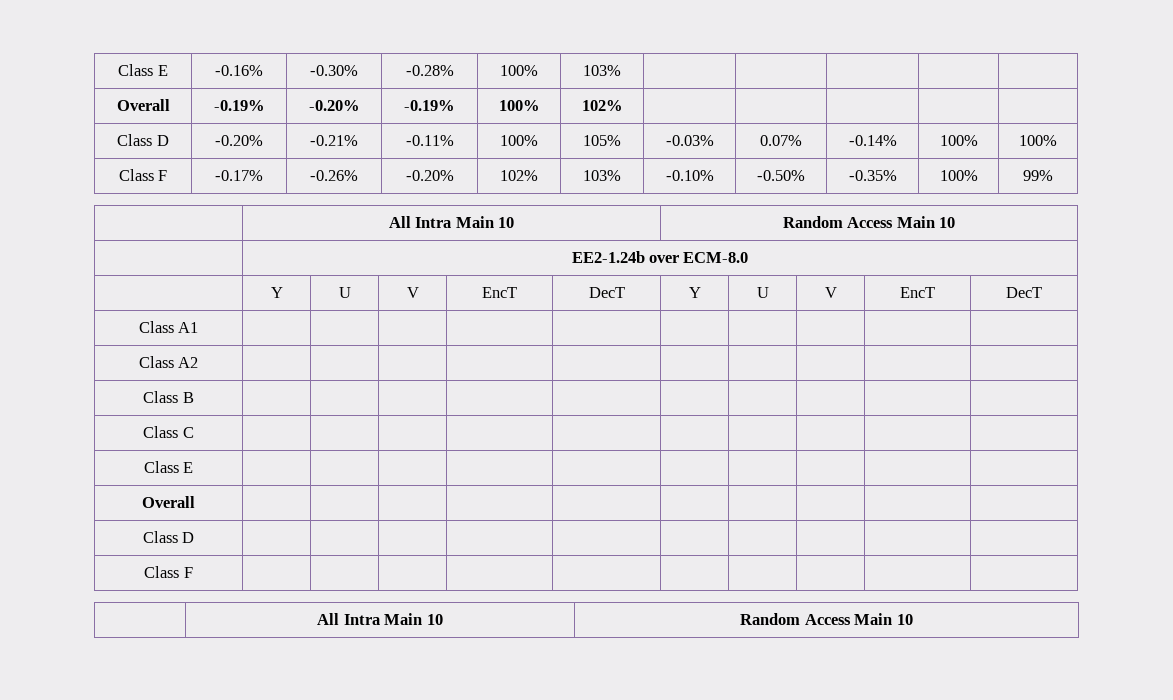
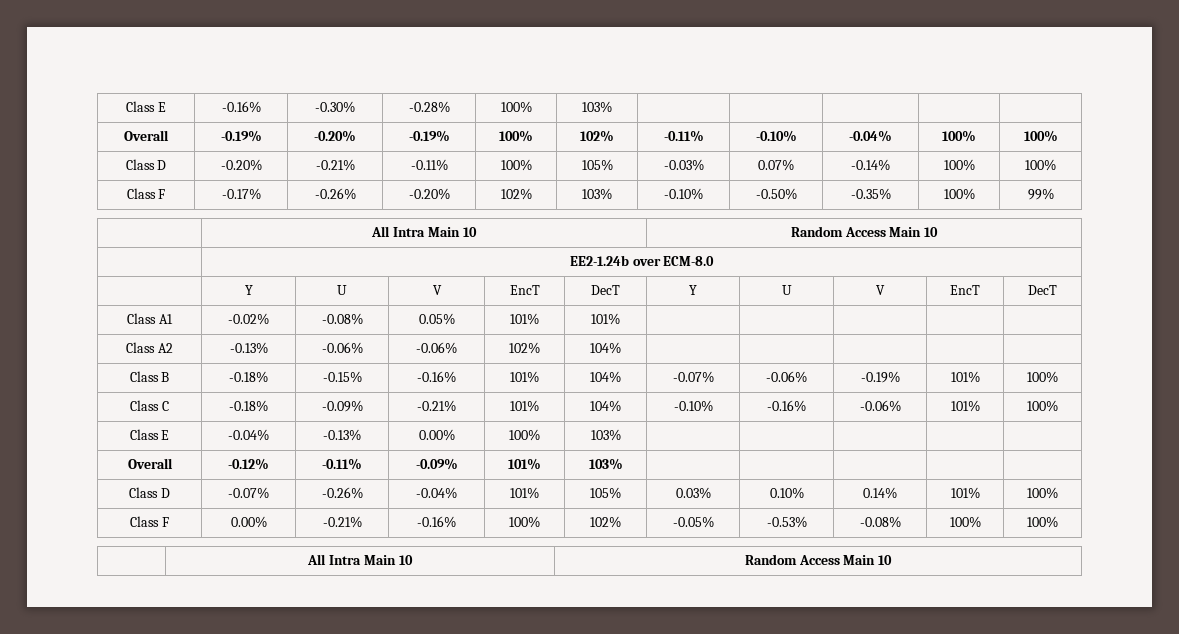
(623, 105) | | | | -> [663,130,704,142] [755,130,797,142] [849,130,892,142] [942,130,976,142] [1023,130,1058,142] -0.11% | -0.10% | -0.04% | 100% | 100%
[138,356,199,368] [143,391,194,403] [143,426,194,438] [143,461,194,473] [142,496,195,508] [142,531,195,543] [144,566,193,578] | | | | | | | | | // Class A2 | | | | | | | | | | // Class B | | | | | | | | | | // Class C | | | | | | | | | | // Class E | | | | | | | | | | // Overall | | | | | | | | | | // Class D | | | | | | | | | | // Class F | | | | | | | | | | -> [228,313,269,325] [321,313,363,325] [418,313,455,325] [510,313,539,325] [591,313,620,325] [126,342,173,353] [229,342,268,354] [321,342,363,354] [416,342,457,354] [509,342,540,354] [590,342,621,354] [129,371,170,382] [229,371,268,383] [322,371,362,383] [417,371,456,383] [510,371,539,383] [590,371,621,383] [672,371,714,383] [766,371,807,383] [860,371,900,383] [950,371,980,383] [1027,371,1058,383] [130,400,169,411] [229,400,268,412] [321,400,363,412] [417,400,456,412] [510,400,539,412] [590,400,621,412] [673,400,713,412] [767,400,806,412] [859,400,901,412] [950,400,980,412] [1027,400,1058,412] [129,429,170,440] [228,429,269,441] [323,429,361,441] [418,429,455,441] [509,429,540,441] [590,429,621,441] [127,458,173,469] [228,458,269,470] [322,458,362,470] [415,458,458,470] [508,458,541,470] [588,458,623,470] [129,487,170,498] [228,487,269,499] [321,487,363,499] [416,487,457,499] [510,487,539,499] [590,487,621,499] [675,487,711,499] [769,487,804,499] [863,487,897,499] [950,487,980,499] [1027,487,1058,499] [130,516,169,527] [230,516,267,528] [322,516,362,528] [417,516,456,528] [509,516,540,528] [590,516,621,528] [672,516,714,528] [766,516,807,528] [859,516,901,528] [949,516,981,528] [1027,516,1058,528] -0.02% | -0.08% | 0.05% | 101% | 101% | | | | | // Class A2 | -0.13% | -0.06% | -0.06% | 102% | 104% | | | | | // Class B | -0.18% | -0.15% | -0.16% | 101% | 104% | -0.07% | -0.06% | -0.19% | 101% | 100% // Class C | -0.18% | -0.09% | -0.21% | 101% | 104% | -0.10% | -0.16% | -0.06% | 101% | 100% // Class E | -0.04% | -0.13% | 0.00% | 100% | 103% | | | | | // Overall | -0.12% | -0.11% | -0.09% | 101% | 103% | | | | | // Class D | -0.07% | -0.26% | -0.04% | 101% | 105% | 0.03% | 0.10% | 0.14% | 101% | 100% // Class F | 0.00% | -0.21% | -0.16% | 100% | 102% | -0.05% | -0.53% | -0.08% | 100% | 100%

